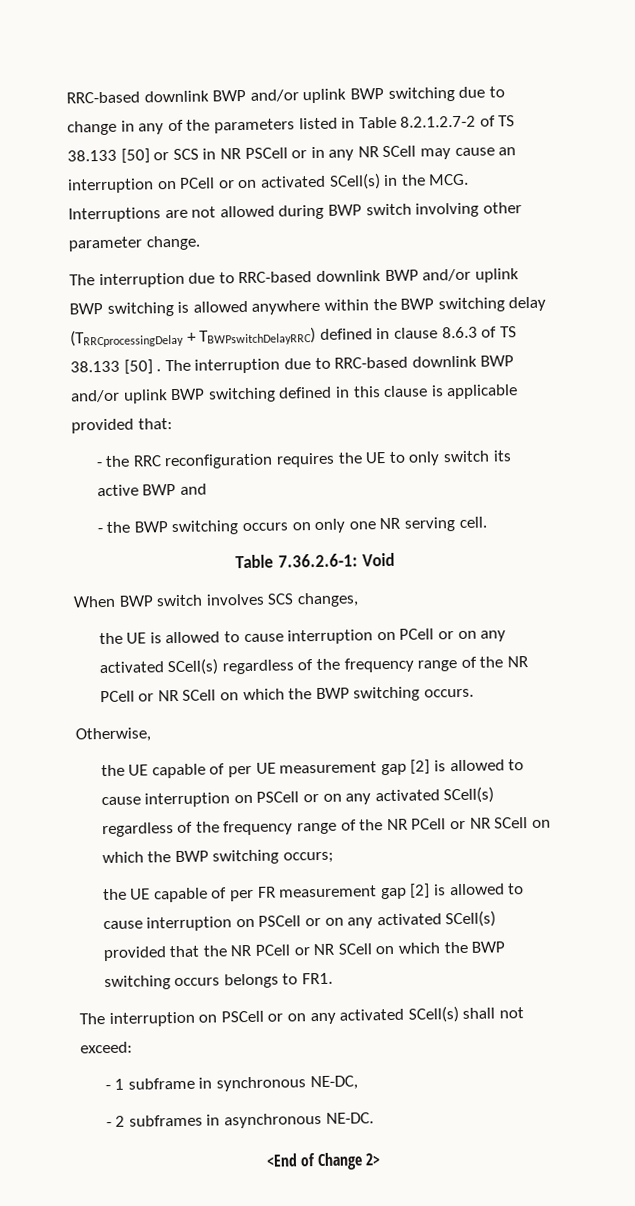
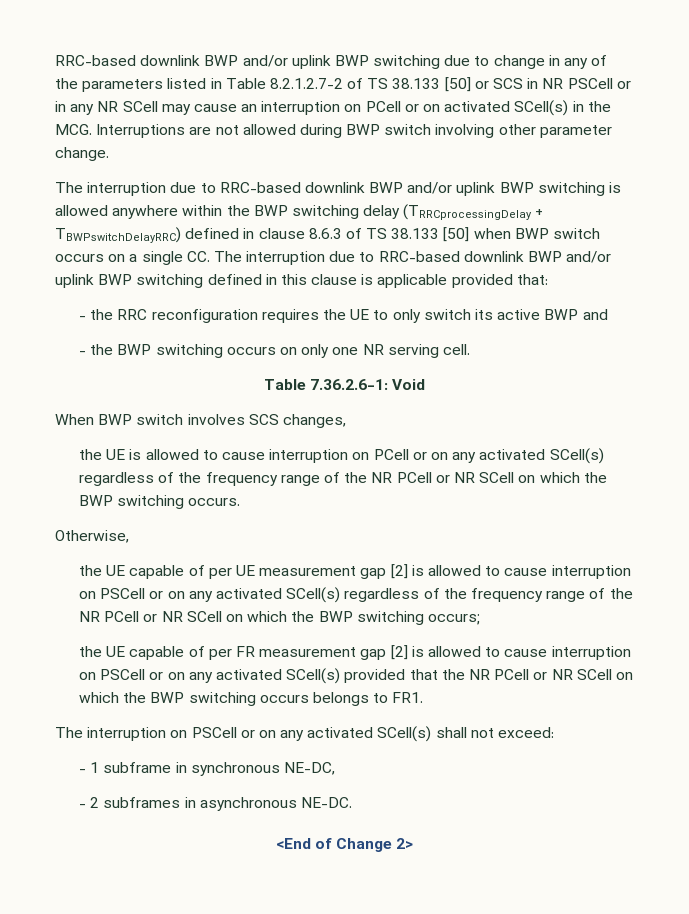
[156,369,162,372] . -> [473,228,601,239] [55,251,210,265] when BWP switch occurs on a single CC.

